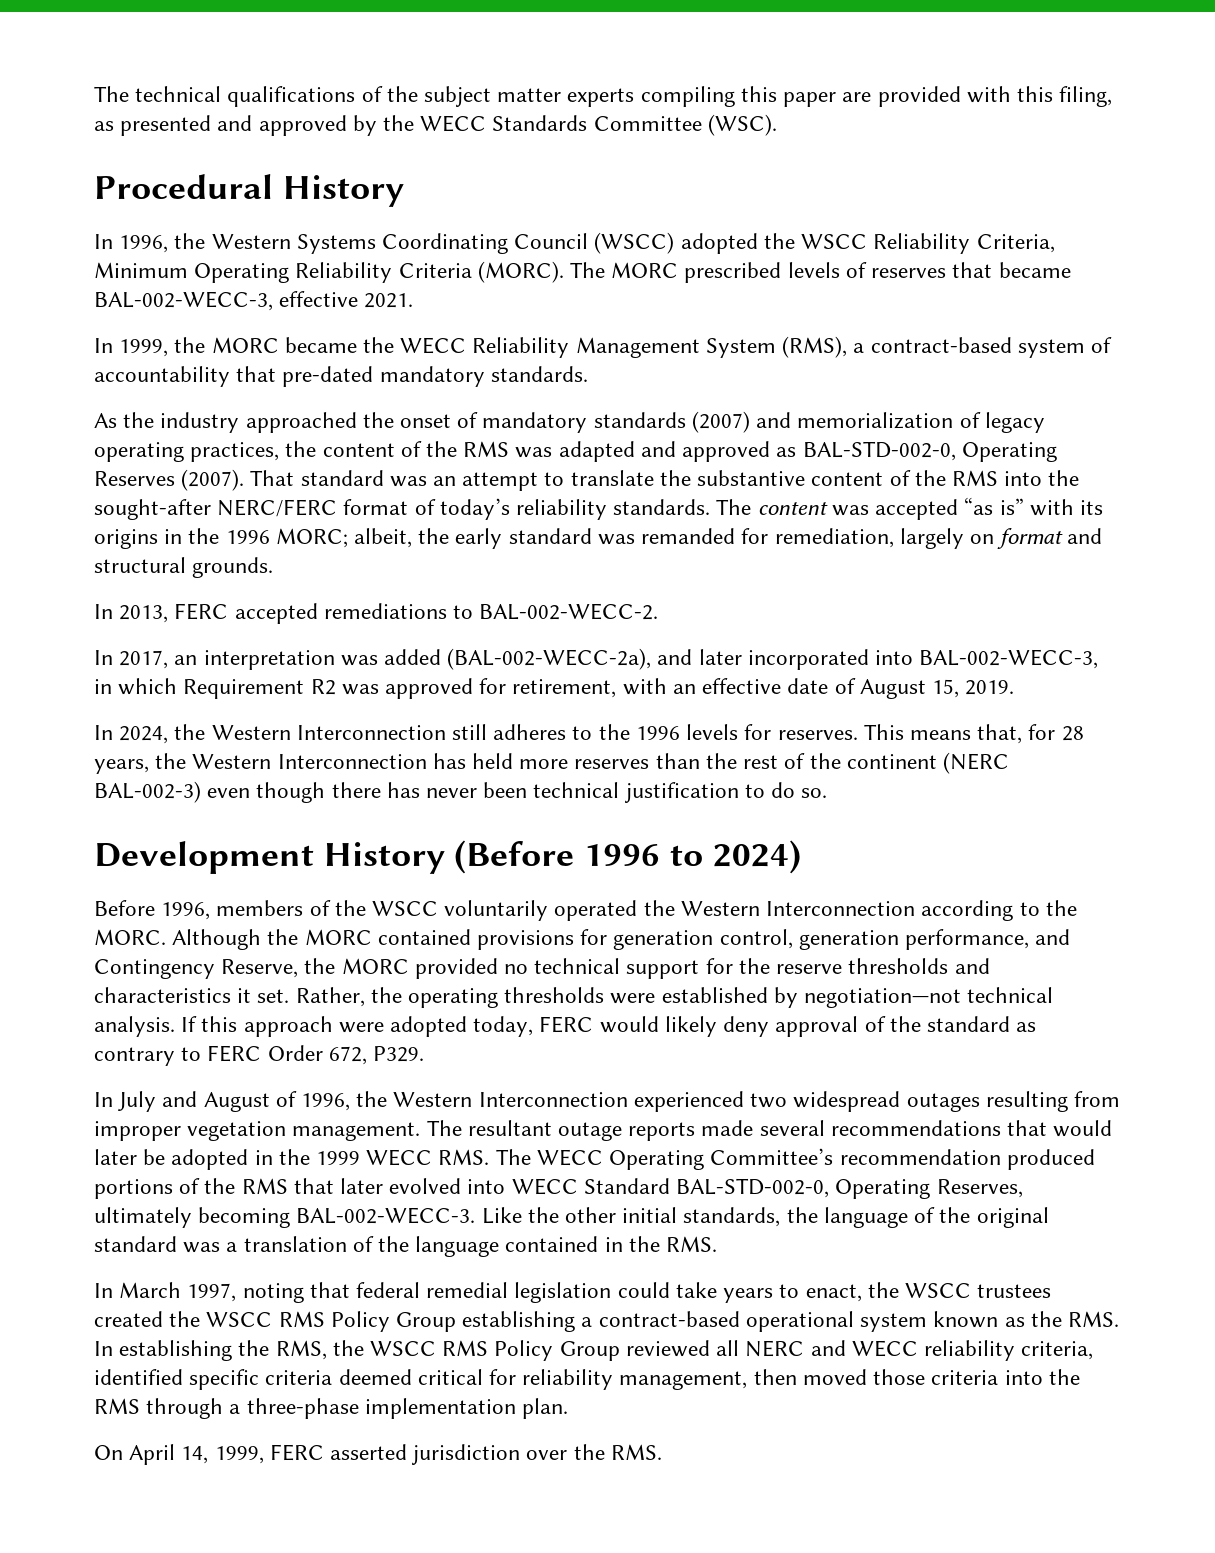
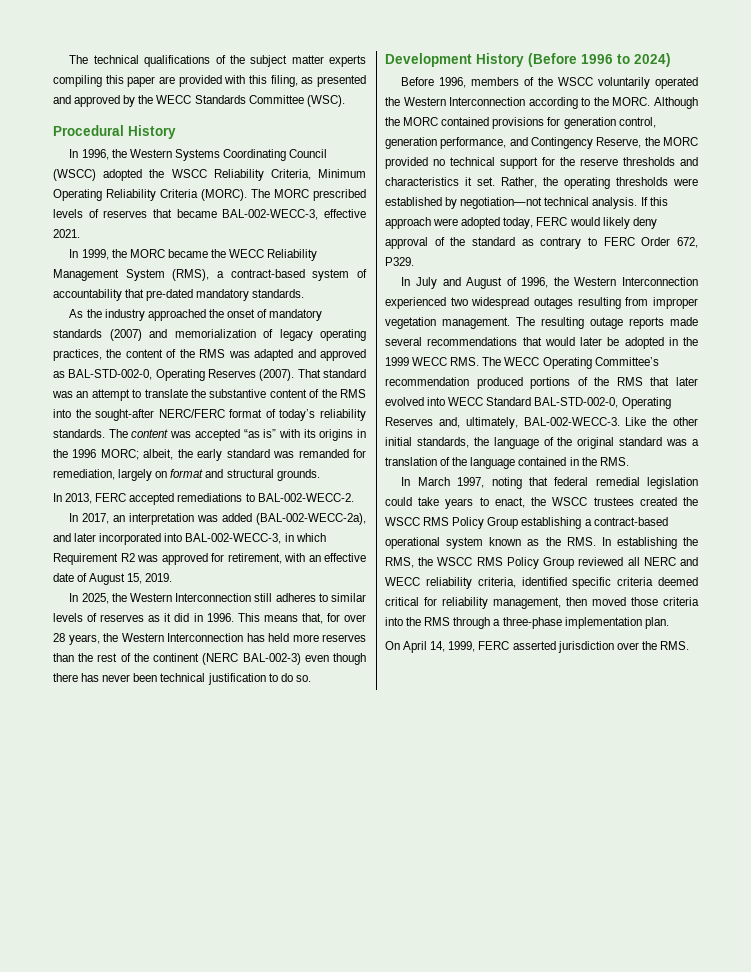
[119,726,169,744] 2024, -> [81,593,109,604] 2025,
[598,724,858,740] the 1996 levels for reserves. -> [331,593,366,602] [53,613,234,622] similar levels of reserves as it did in 1996.
(1056, 732) none -> [344,614,366,622] over
[467,1120,552,1136] resultant -> [541,317,584,329] resulting
[936,1179,1023,1198] [94,1207,291,1228] Reserves, ultimately becoming -> [385,417,518,429] Reserves and, ultimately,

